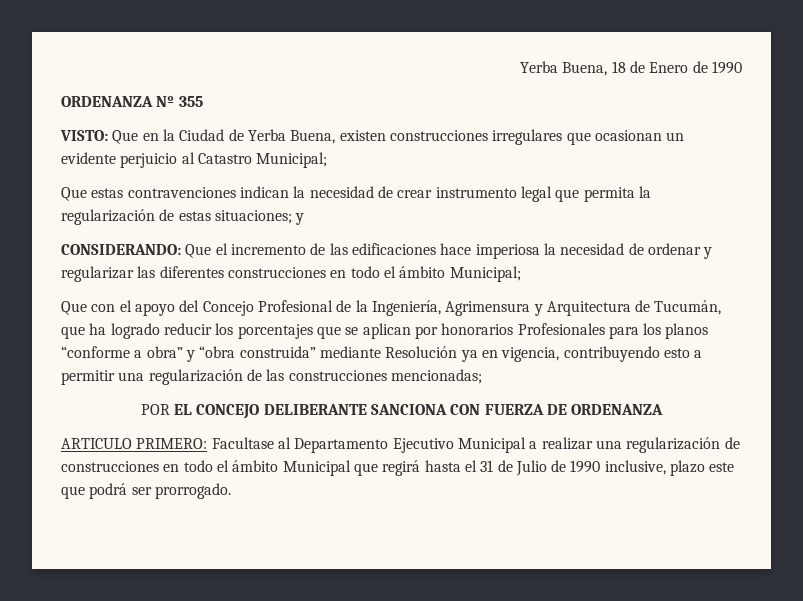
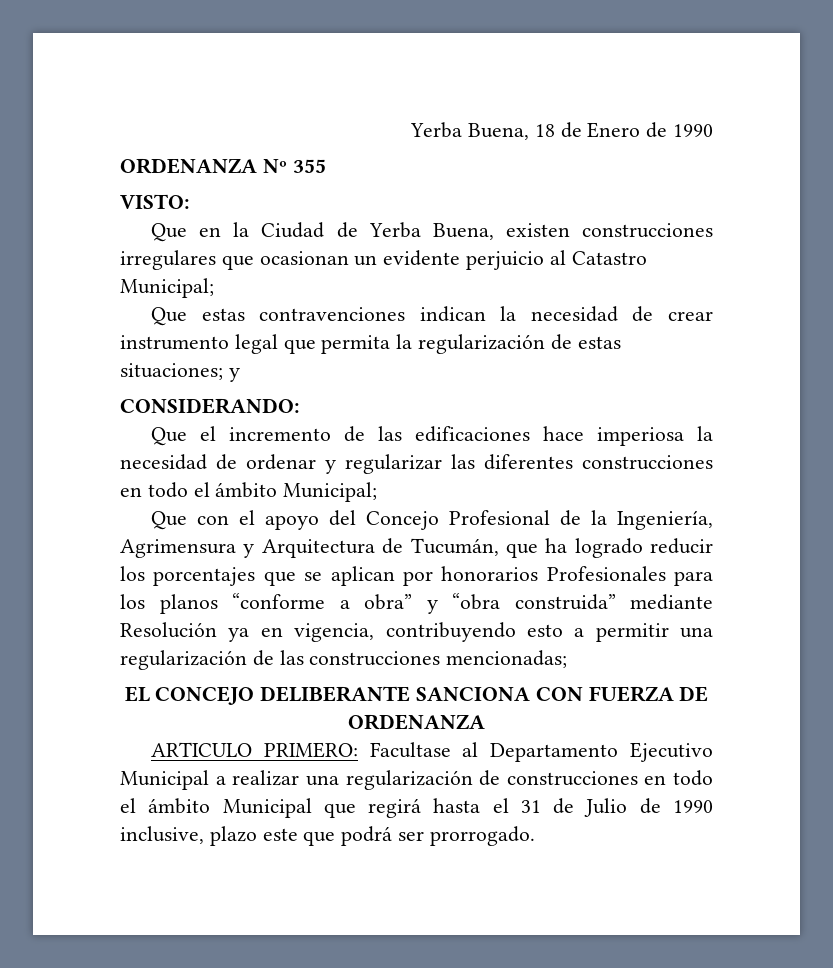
(108, 135) none -> (190, 201) //
(181, 249) none -> (300, 406) //
[140,404,170,415] POR -> (568, 659) none

